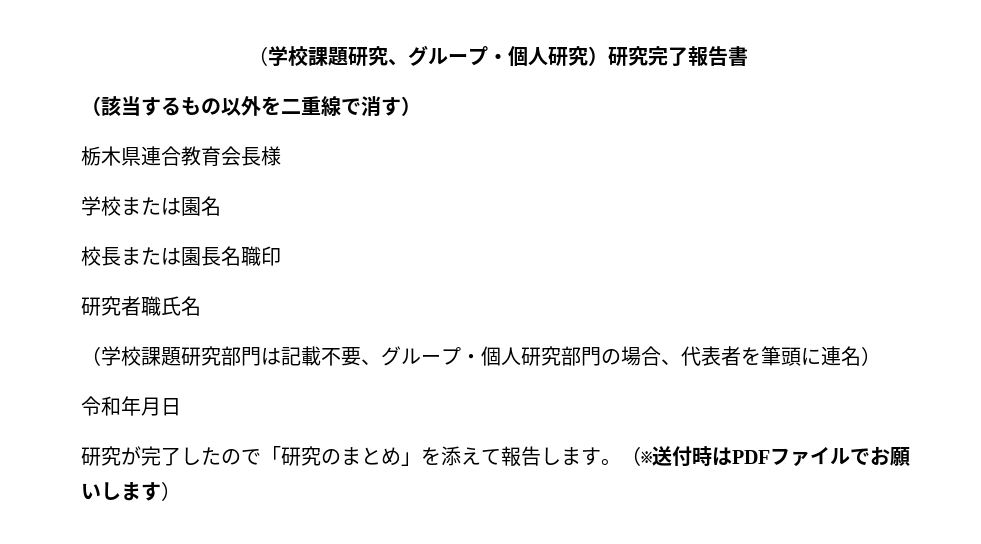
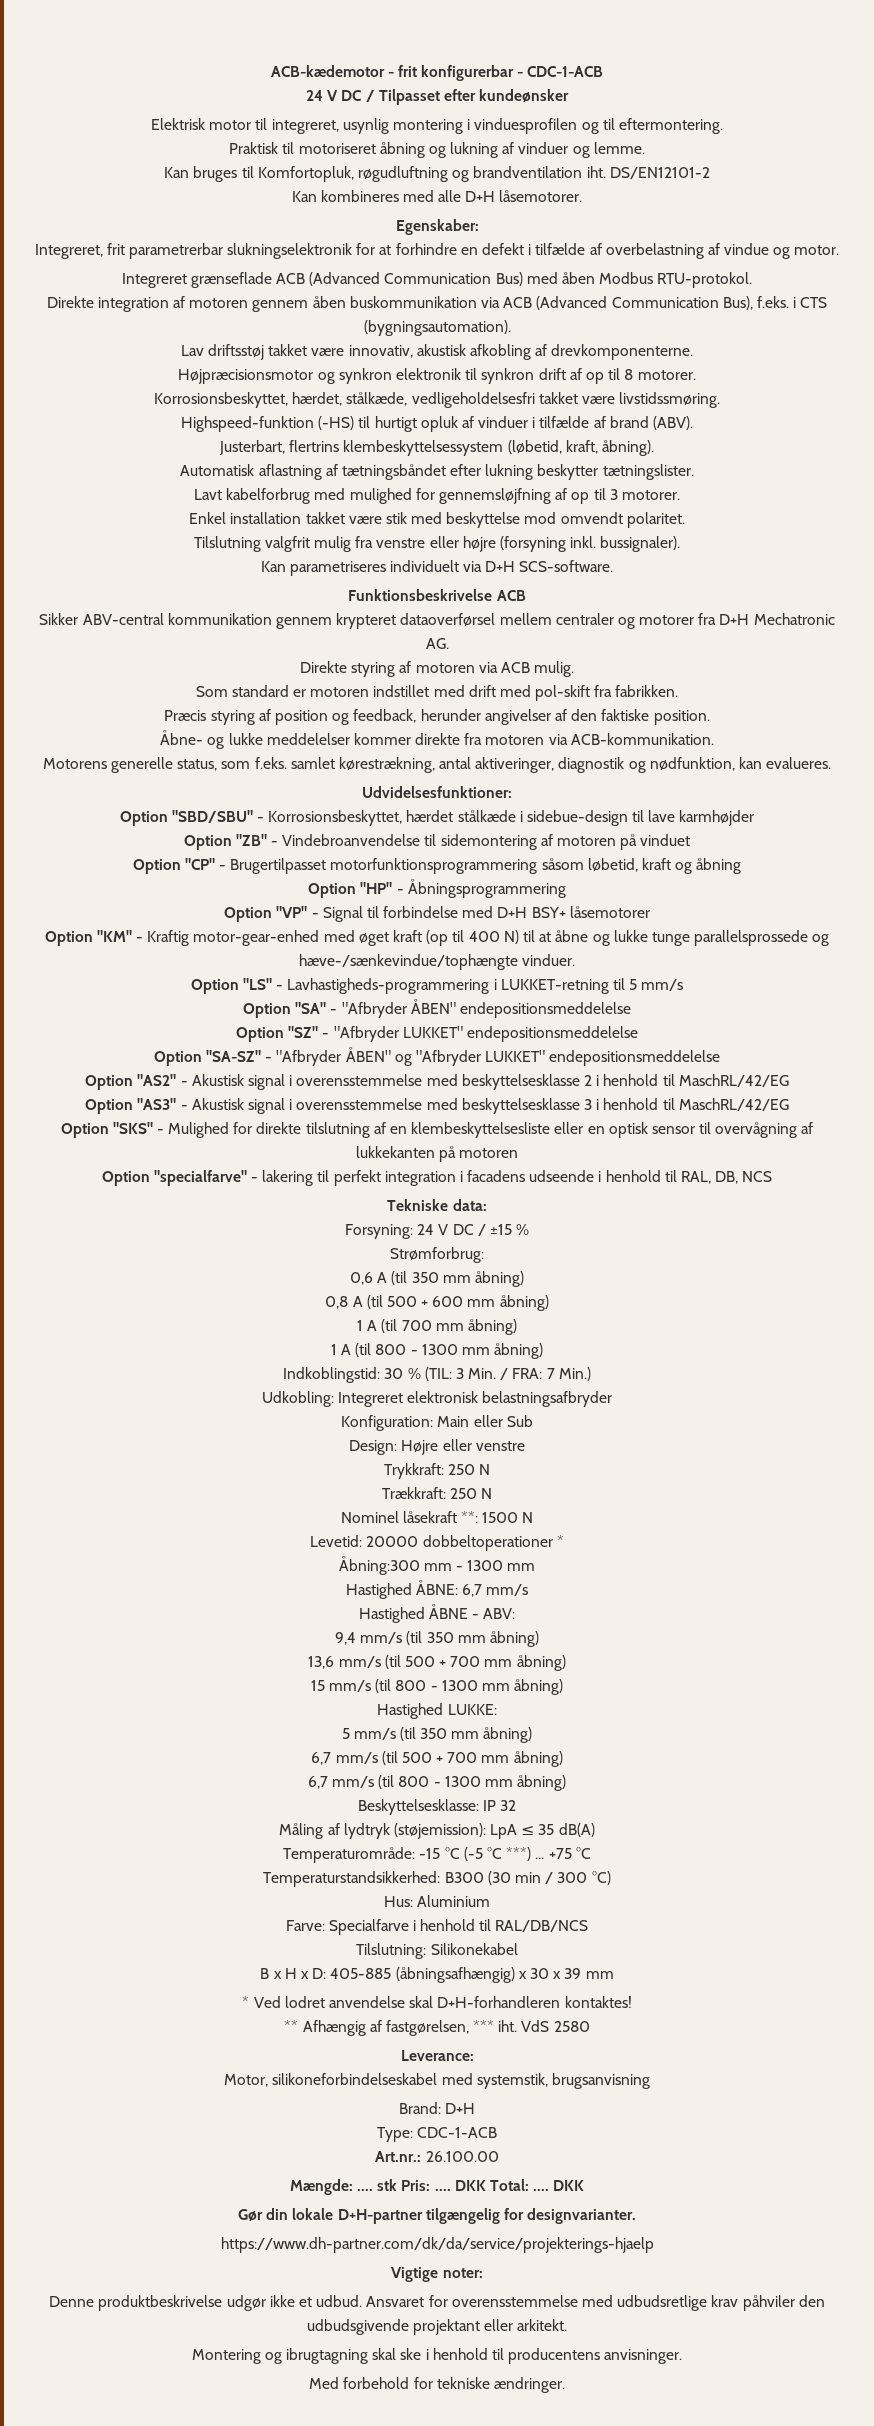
[247,45,748,67] [81,96,421,117] [81,146,281,166] [81,196,221,216] [81,246,281,266] [81,296,201,316] [81,346,881,366] [81,396,181,416] [81,446,910,467] [81,481,181,501] （学校課題研究、グループ・個人研究）研究完了報告書 // （該当するもの以外を二重線で消す） // 栃木県連合教育会長様 // 学校または園名 // 校長または園長名職印 // 研究者職氏名 // （学校課題研究部門は記載不要、グループ・個人研究部門の場合、代表者を筆頭に連名） // 令和年月日 // 研究が完了したので「研究のまとめ」を添えて報告します。（※送付時はPDFファイルでお願いします） -> [270,65,604,81] [305,89,570,105] [151,118,723,134] [229,142,645,158] [164,166,710,182] [291,190,583,202] [395,219,479,235] [34,243,840,259] [121,272,753,288] [46,296,828,312] [363,320,511,336] [180,344,694,360] [178,368,696,384] [153,392,721,408] [180,416,694,432] [219,440,654,456] [180,464,694,480] [194,488,680,504] [189,512,685,528] [193,536,681,552] [260,560,614,576] [348,589,526,601] [39,613,835,629] [425,638,449,649] [299,661,575,677] [195,685,679,701] [164,709,710,725] [160,730,714,749] [42,757,832,773] [362,786,512,798] [119,810,755,826] [183,834,691,850] [132,858,742,874] [308,879,566,898] [224,906,650,922] [44,930,830,946] [298,954,576,970] [190,978,684,994] [243,999,631,1018] [236,1026,638,1042] [153,1047,721,1066] [85,1074,789,1090] [85,1098,789,1114] [60,1122,814,1138] [355,1146,519,1162] [101,1170,773,1186] [387,1199,487,1211] [344,1224,530,1239] [390,1247,484,1263] [350,1271,524,1287] [325,1295,549,1311] [357,1319,517,1335] [330,1343,544,1359] [283,1367,591,1383] [261,1391,613,1407] [341,1415,533,1431] [349,1439,525,1455] [383,1463,491,1479] [381,1487,493,1499] [340,1511,534,1523] [310,1535,564,1551] [338,1556,536,1575] [345,1580,529,1599] [358,1604,516,1623] [335,1631,539,1647] [308,1655,566,1671] [310,1679,564,1695] [377,1703,497,1719] [341,1727,533,1743] [311,1751,563,1767] [307,1775,567,1791] [357,1799,517,1815] [279,1823,595,1839] [283,1847,591,1863] [263,1871,611,1887] [383,1895,491,1907] [285,1919,589,1935] [356,1943,518,1959] [260,1967,614,1983] [242,1996,632,2008] [284,2020,590,2036] [400,2050,474,2061] [224,2073,650,2089] [398,2102,476,2114] [376,2127,498,2142] [375,2151,499,2162] [289,2179,585,2195] [237,2208,637,2224] [220,2237,654,2253] [391,2267,483,2282] [49,2295,825,2311] [306,2319,568,2335] [191,2348,683,2364] [309,2377,565,2393] ACB-kædemotor - frit konfigurerbar - CDC-1-ACB // 24 V DC / Tilpasset efter kundeønsker // Elektrisk motor til integreret, usynlig montering i vinduesprofilen og til eftermontering. // Praktisk til motoriseret åbning og lukning af vinduer og lemme. // Kan bruges til Komfortopluk, røgudluftning og brandventilation iht. DS/EN12101-2 // Kan kombineres med alle D+H låsemotorer. // Egenskaber: // Integreret, frit parametrerbar slukningselektronik for at forhindre en defekt i tilfælde af overbelastning af vindue og motor. // Integreret grænseflade ACB (Advanced Communication Bus) med åben Modbus RTU-protokol. // Direkte integration af motoren gennem åben buskommunikation via ACB (Advanced Communication Bus), f.eks. i CTS (bygningsautomation). // Lav driftsstøj takket være innovativ, akustisk afkobling af drevkomponenterne. // Højpræcisionsmotor og synkron elektronik til synkron drift af op til 8 motorer. // Korrosionsbeskyttet, hærdet, stålkæde, vedligeholdelsesfri takket være livstidssmøring. // Highspeed-funktion (-HS) til hurtigt opluk af vinduer i tilfælde af brand (ABV). // Justerbart, flertrins klembeskyttelsessystem (løbetid, kraft, åbning). // Automatisk aflastning af tætningsbåndet efter lukning beskytter tætningslister. // Lavt kabelforbrug med mulighed for gennemsløjfning af op til 3 motorer. // Enkel installation takket være stik med beskyttelse mod omvendt polaritet. // Tilslutning valgfrit mulig fra venstre eller højre (forsyning inkl. bussignaler). // Kan parametriseres individuelt via D+H SCS-software. // Funktionsbeskrivelse ACB // Sikker ABV-central kommunikation gennem krypteret dataoverførsel mellem centraler og motorer fra D+H Mechatronic AG. // Direkte styring af motoren via ACB mulig. // Som standard er motoren indstillet med drift med pol-skift fra fabrikken. // Præcis styring af position og feedback, herunder angivelser af den faktiske position. // Åbne- og lukke meddelelser kommer direkte fra motoren via ACB-kommunikation. // Motorens generelle status, som f.eks. samlet kørestrækning, antal aktiveringer, diagnostik og nødfunktion, kan evalueres. // Udvidelsesfunktioner: // Option "SBD/SBU" - Korrosionsbeskyttet, hærdet stålkæde i sidebue-design til lave karmhøjder // Option "ZB" - Vindebroanvendelse til sidemontering af motoren på vinduet // Option "CP" - Brugertilpasset motorfunktionsprogrammering såsom løbetid, kraft og åbning // Option "HP" - Åbningsprogrammering // Option "VP" - Signal til forbindelse med D+H BSY+ låsemotorer // Option "KM" - Kraftig motor-gear-enhed med øget kraft (op til 400 N) til at åbne og lukke tunge parallelsprossede og hæve-/sænkevindue/tophængte vinduer. // Option "LS" - Lavhastigheds-programmering i LUKKET-retning til 5 mm/s // Option "SA" - "Afbryder ÅBEN" endepositionsmeddelelse // Option "SZ" - "Afbryder LUKKET" endepositionsmeddelelse // Option "SA-SZ" - "Afbryder ÅBEN" og "Afbryder LUKKET" endepositionsmeddelelse // Option "AS2" - Akustisk signal i overensstemmelse med beskyttelsesklasse 2 i henhold til MaschRL/42/EG // Option "AS3" - Akustisk signal i overensstemmelse med beskyttelsesklasse 3 i henhold til MaschRL/42/EG // Option "SKS" - Mulighed for direkte tilslutning af en klembeskyttelsesliste eller en optisk sensor til overvågning af lukkekanten på motoren // Option "specialfarve" - lakering til perfekt integration i facadens udseende i henhold til RAL, DB, NCS // Tekniske data: // Forsyning: 24 V DC / ±15 % // Strømforbrug: // 0,6 A (til 350 mm åbning) // 0,8 A (til 500 + 600 mm åbning) // 1 A (til 700 mm åbning) // 1 A (til 800 - 1300 mm åbning) // Indkoblingstid: 30 % (TIL: 3 Min. / FRA: 7 Min.) // Udkobling: Integreret elektronisk belastningsafbryder // Konfiguration: Main eller Sub // Design: Højre eller venstre // Trykkraft: 250 N // Trækkraft: 250 N // Nominel låsekraft **: 1500 N // Levetid: 20000 dobbeltoperationer * // Åbning:300 mm - 1300 mm // Hastighed ÅBNE: 6,7 mm/s // Hastighed ÅBNE - ABV: // 9,4 mm/s (til 350 mm åbning) // 13,6 mm/s (til 500 + 700 mm åbning) // 15 mm/s (til 800 - 1300 mm åbning) // Hastighed LUKKE: // 5 mm/s (til 350 mm åbning) // 6,7 mm/s (til 500 + 700 mm åbning) // 6,7 mm/s (til 800 - 1300 mm åbning) // Beskyttelsesklasse: IP 32 // Måling af lydtryk (støjemission): LpA ≤ 35 dB(A) // Temperaturområde: -15 °C (-5 °C ***) ... +75 °C // Temperaturstandsikkerhed: B300 (30 min / 300 °C) // Hus: Aluminium // Farve: Specialfarve i henhold til RAL/DB/NCS // Tilslutning: Silikonekabel // B x H x D: 405-885 (åbningsafhængig) x 30 x 39 mm // * Ved lodret anvendelse skal D+H-forhandleren kontaktes! // ** Afhængig af fastgørelsen, *** iht. VdS 2580 // Leverance: // Motor, silikoneforbindelseskabel med systemstik, brugsanvisning // Brand: D+H // Type: CDC-1-ACB // Art.nr.: 26.100.00 // Mængde: .... stk Pris: .... DKK Total: .... DKK // Gør din lokale D+H-partner tilgængelig for designvarianter. // https://www.dh-partner.com/dk/da/service/projekterings-hjaelp // Vigtige noter: // Denne produktbeskrivelse udgør ikke et udbud. Ansvaret for overensstemmelse med udbudsretlige krav påhviler den udbudsgivende projektant eller arkitekt. // Montering og ibrugtagning skal ske i henhold til producentens anvisninger. // Med forbehold for tekniske ændringer.

